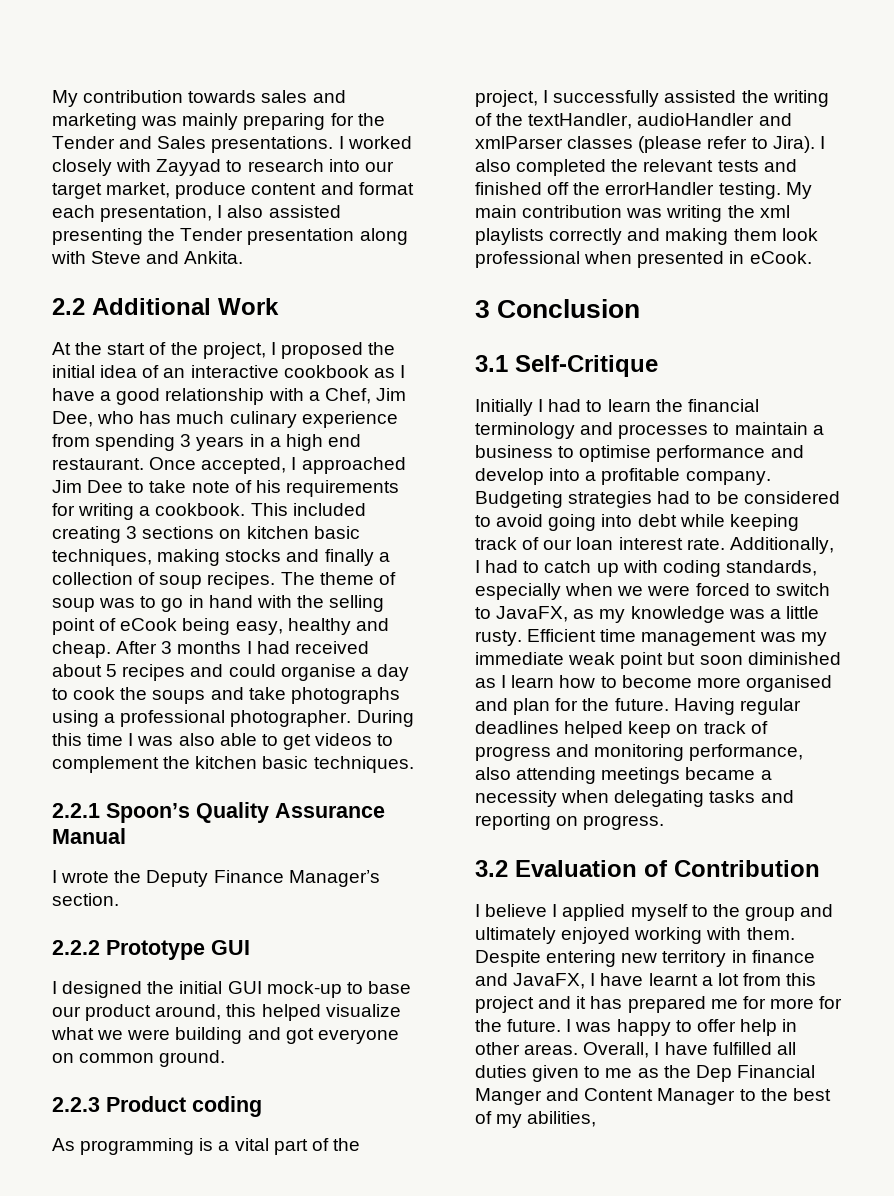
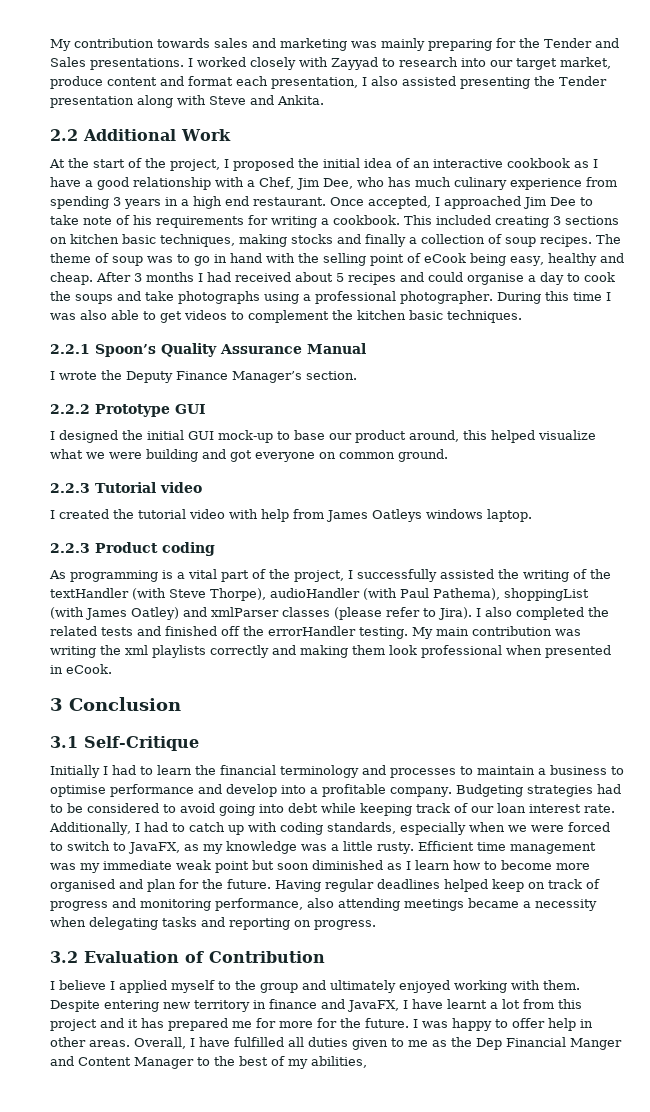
(226, 1058) none -> [50,482,202,493] [50,509,532,522] // 2.2.3 Tutorial video // I created the tutorial video with help from James Oatleys windows laptop.
[528,113,755,129] textHandler, audioHandler -> [50,588,589,601] [50,607,179,620] textHandler (with Steve Thorpe), audioHandler (with Paul Pathema), shoppingList (with James Oatley)
[643,159,714,172] relevant -> [50,626,97,636] related

